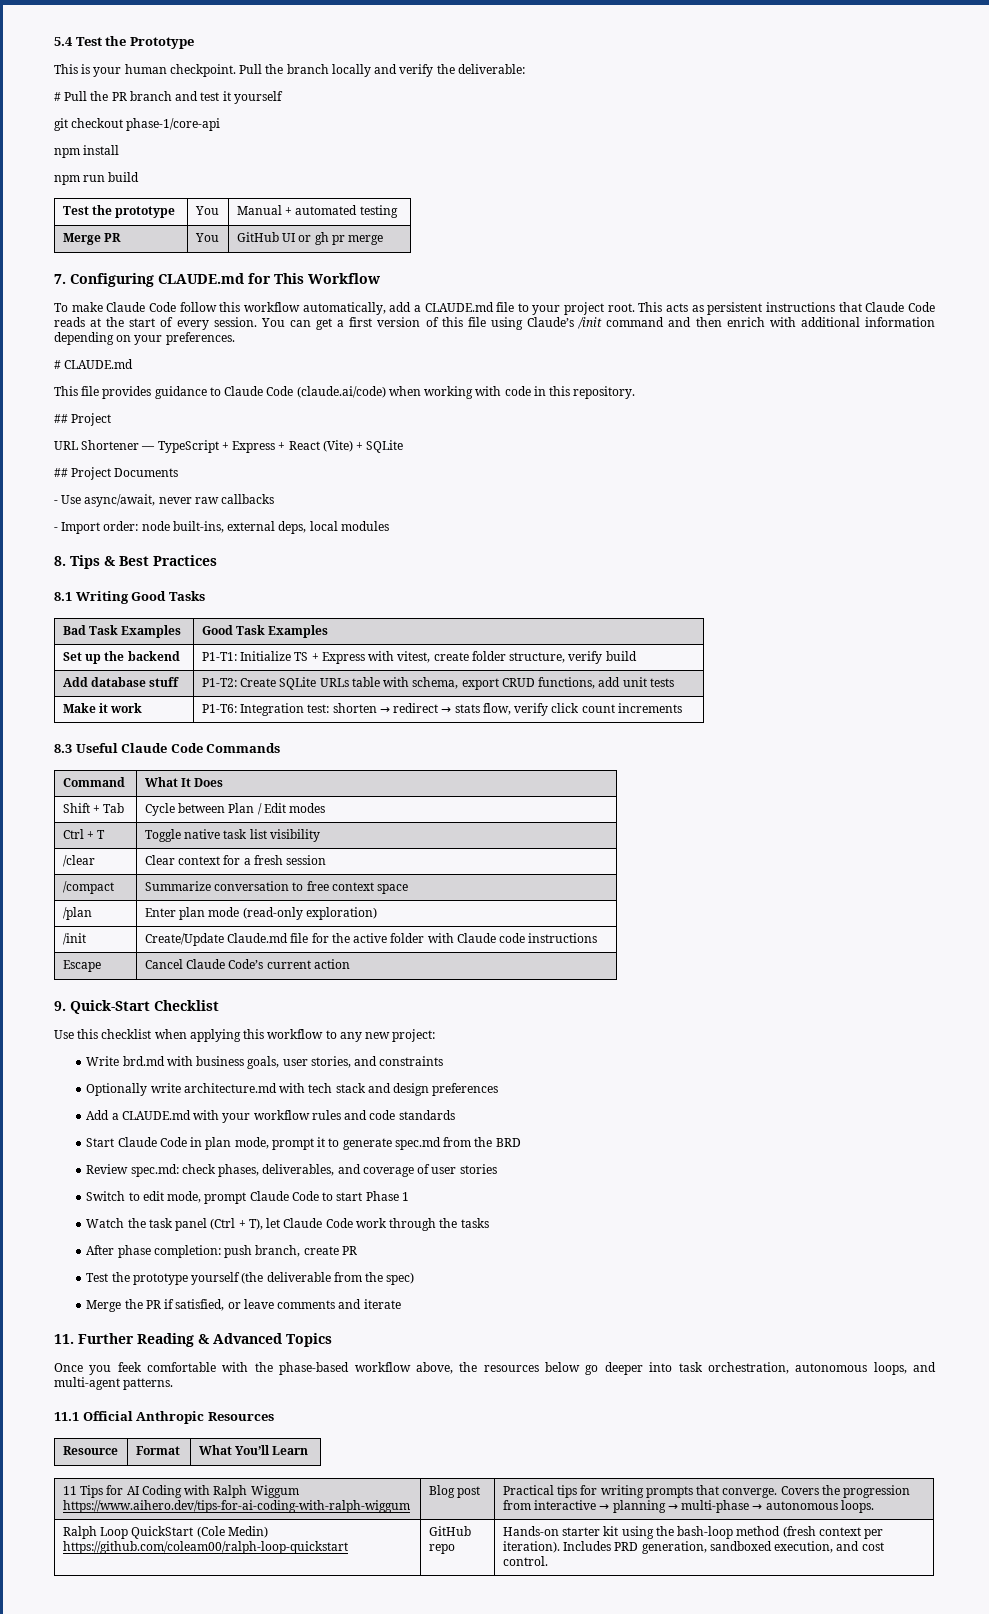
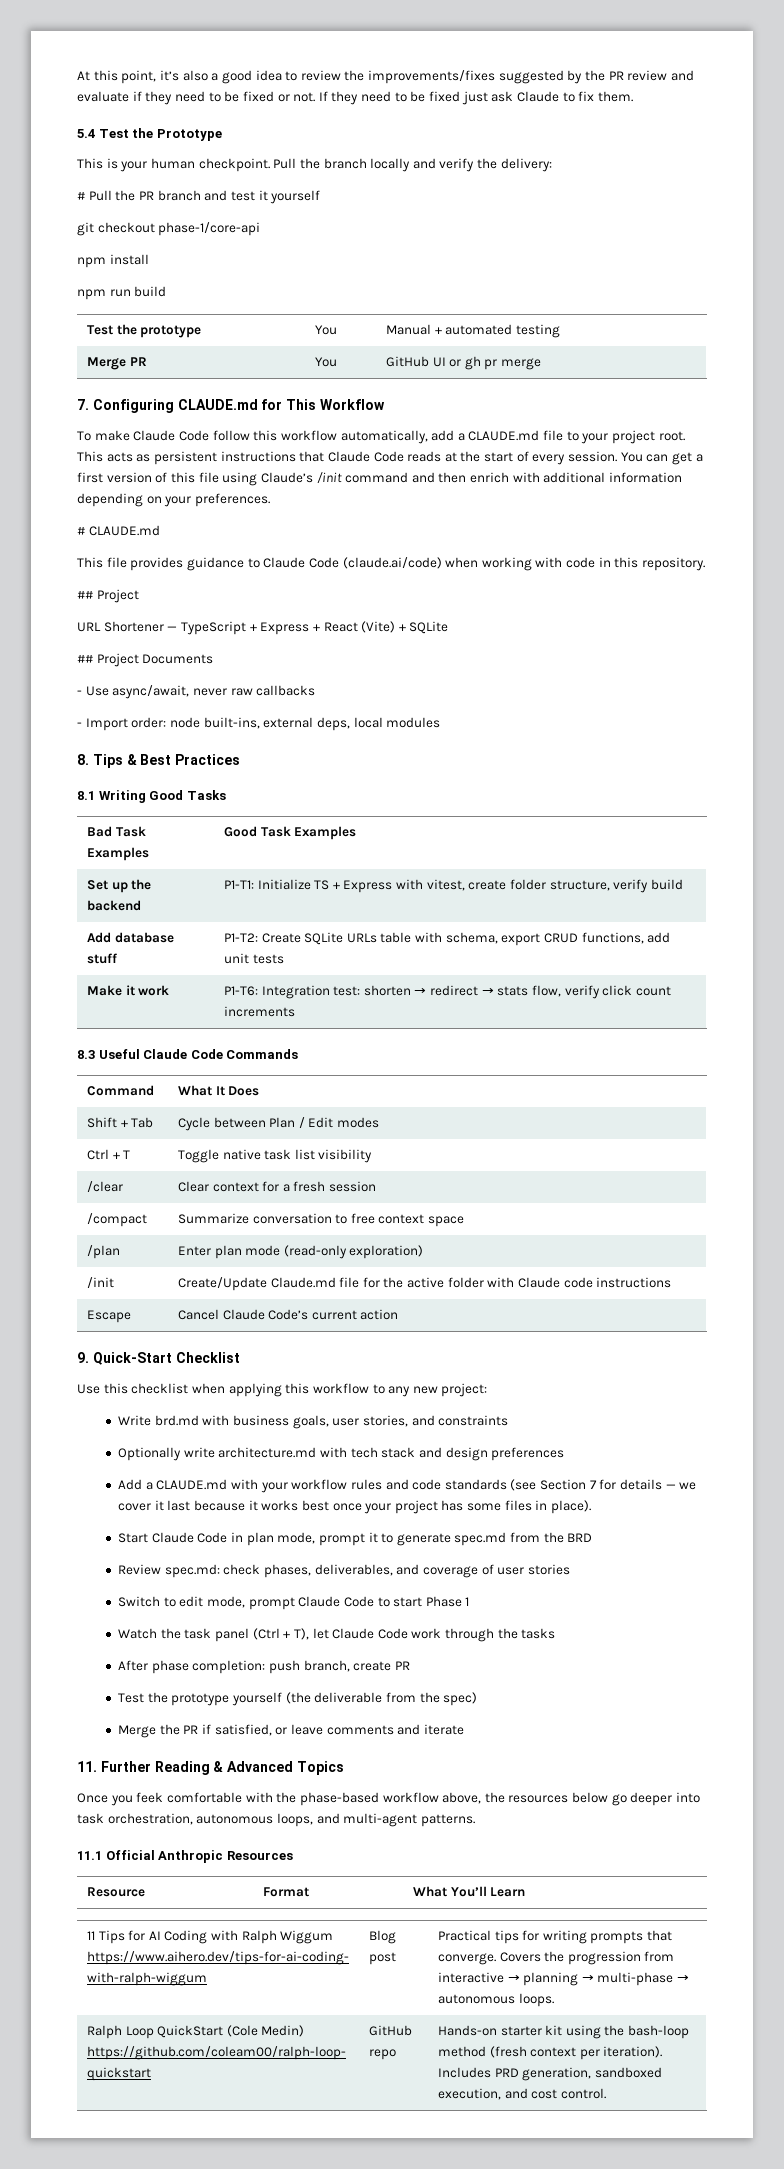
(54, 41) none -> [77,70,694,84] [77,91,633,105] At this point, it’s also a good idea to review the improvements/fixes suggested by the PR review and evaluate if they need to be fixed or not. If they need to be fixed just ask Claude to fix them. //
[457,64,525,74] deliverable: -> [500,158,552,172] delivery:
(455, 1115) none -> [510,1479,697,1491] [117,1500,592,1514] (see Section 7 for details — we cover it last because it works best once your project has some files in place).

